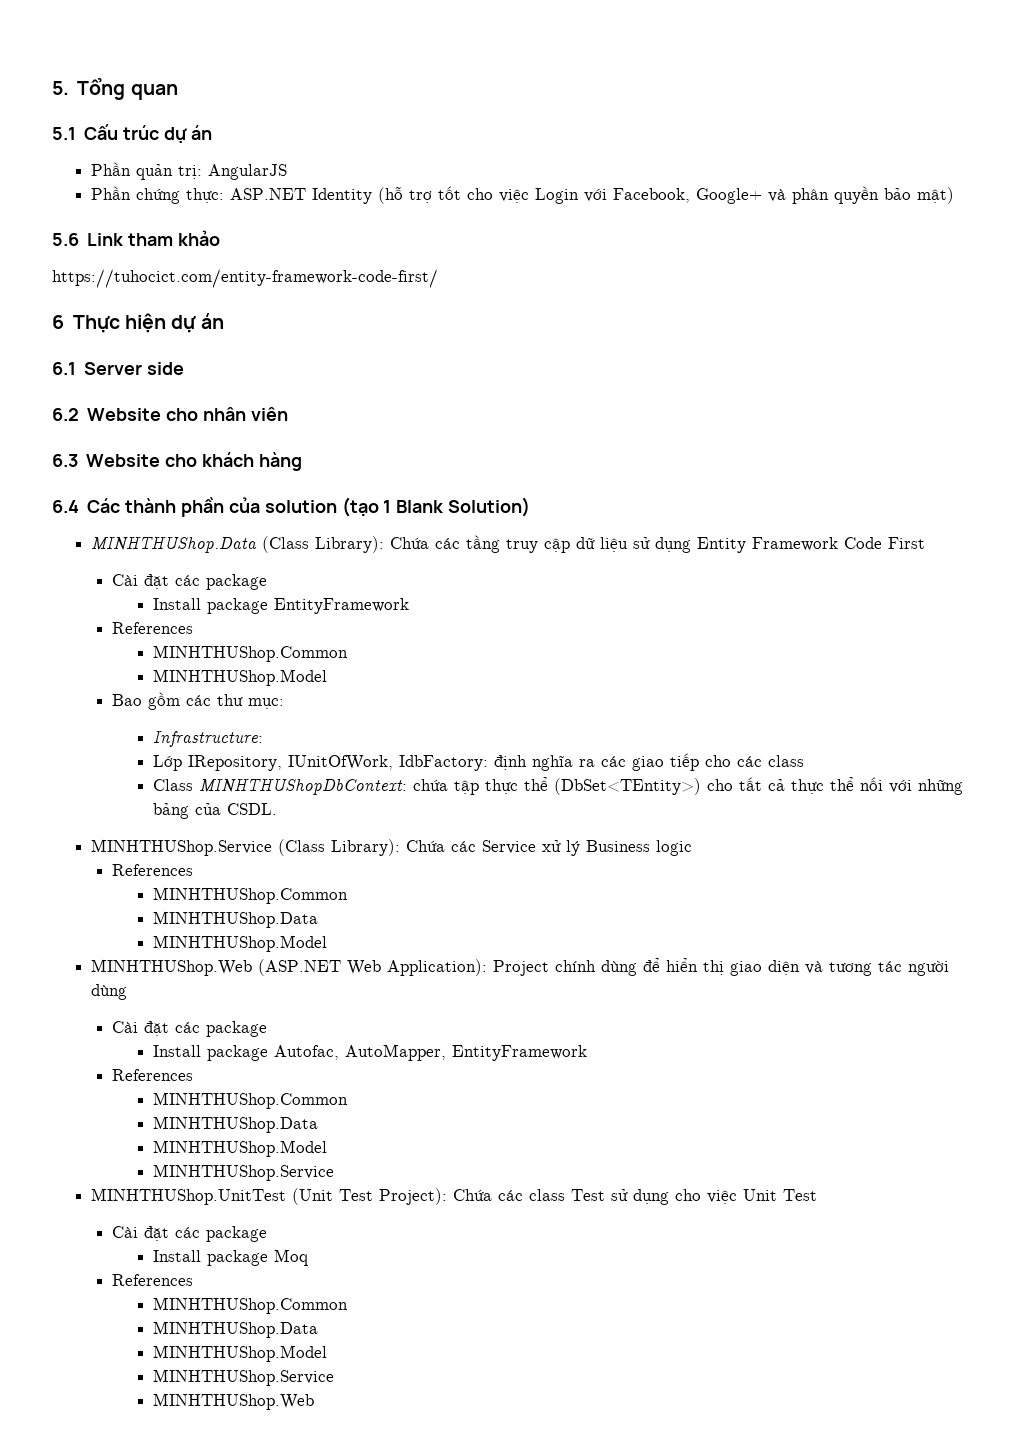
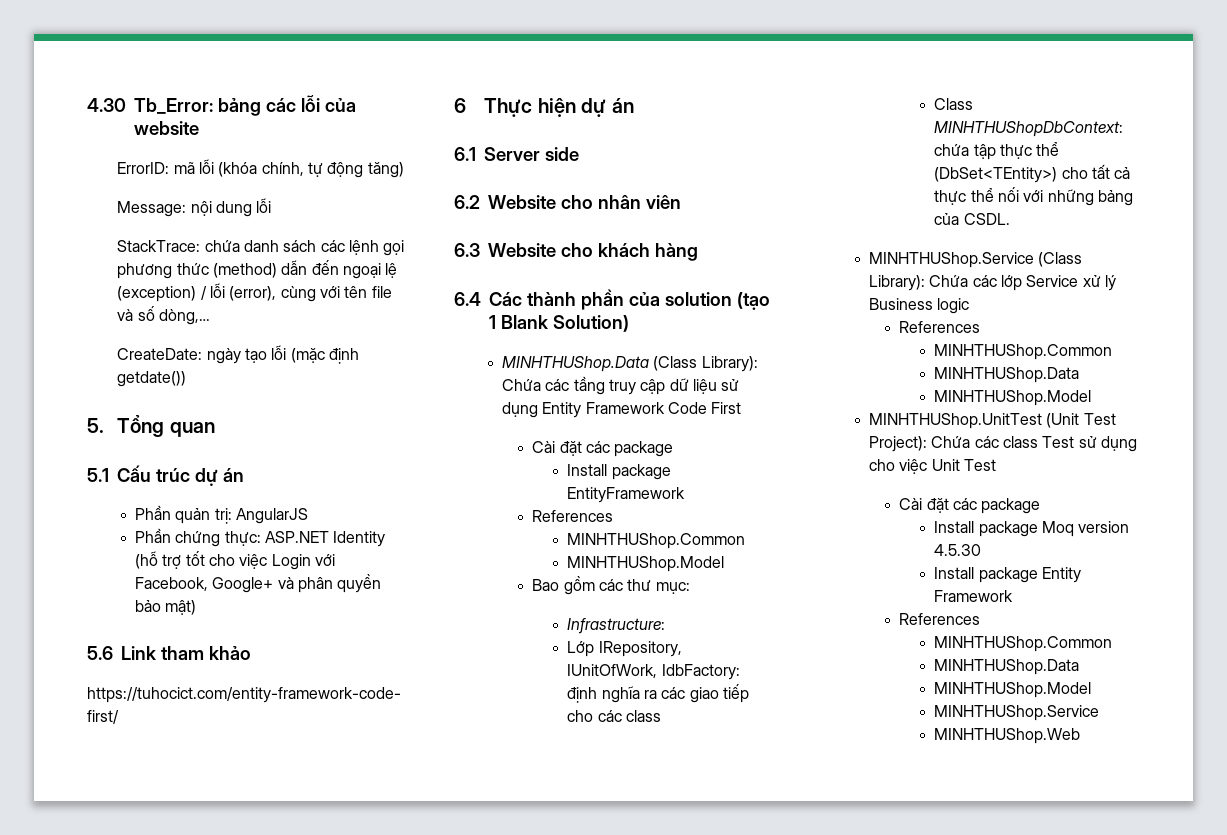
(52, 88) none -> [87,95,356,116] [134,121,199,135] [117,159,404,178] [117,198,272,217] [117,240,405,256] [117,260,398,279] [117,283,392,302] [117,306,211,325] [117,345,360,364] [117,371,187,387] 4.30 Tb_Error: bảng các lỗi của website // ErrorID: mã lỗi (khóa chính, tự động tăng) // Message: nội dung lỗi // StackTrace: chứa danh sách các lệnh gọi phương thức (method) dẫn đến ngoại lệ (exception) / lỗi (error), cùng với tên file và số dòng,… // CreateDate: ngày tạo lỗi (mặc định getdate()) //
(476, 846) none -> [1000,275,1022,291] lớp
[90,958,949,976] [90,984,127,1000] [111,1021,267,1037] [153,1044,588,1061] [111,1069,193,1081] [153,1092,349,1109] [153,1116,319,1133] [153,1140,328,1157] [153,1164,335,1181] // MINHTHUShop.Web (ASP.NET Web Application): Project chính dùng để hiển thị giao diện và tương tác người dùng // Cài đặt các package // Install package Autofac, AutoMapper, EntityFramework // References // MINHTHUShop.Common // MINHTHUShop.Data // MINHTHUShop.Model // MINHTHUShop.Service -> (1092, 398) none
(309, 1257) none -> [1078,521,1130,533] [934,544,982,556] [934,567,1081,583] [934,590,1014,602] version 4.5.30 // Install package Entity Framework

